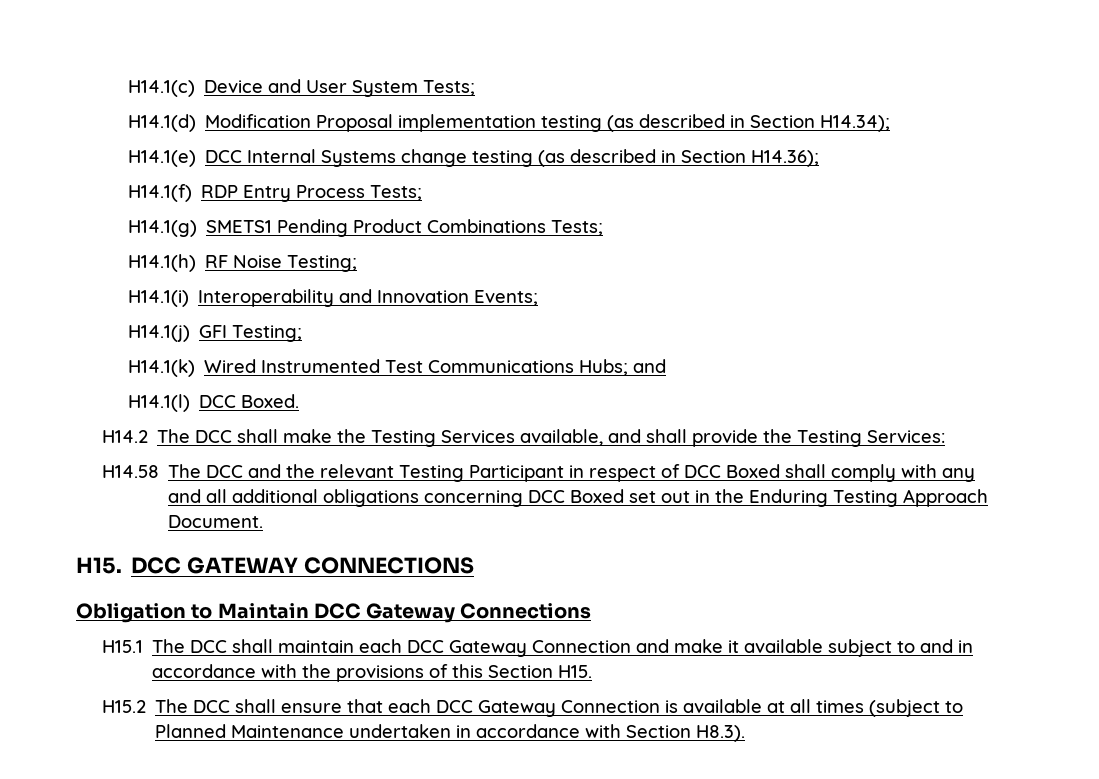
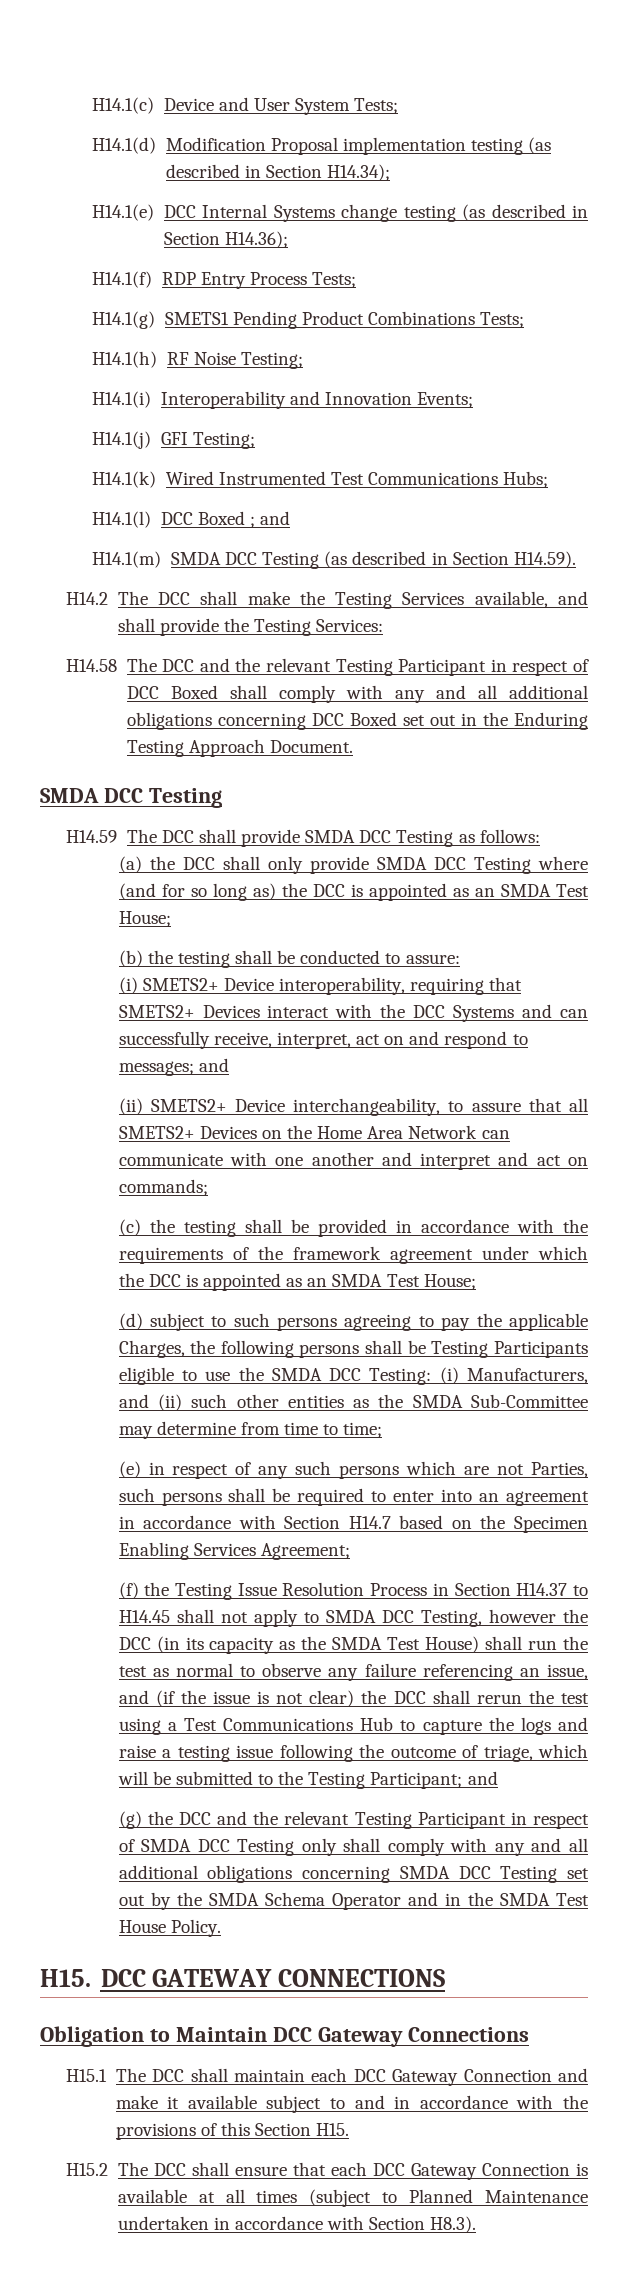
[632,359,666,373] [127,394,299,412] and // H14.1(l) DCC Boxed. -> [92,511,291,528] [92,551,576,569] // H14.1(l) DCC Boxed ; and // H14.1(m) SMDA DCC Testing (as described in Section H14.59).
(264, 521) none -> [40,788,222,808] [66,829,540,847] [118,856,588,874] [118,883,589,901] [118,911,171,927] [118,950,460,968] [118,977,523,995] [118,1004,588,1022] [118,1031,528,1049] [118,1058,229,1076] [118,1098,589,1116] [118,1125,510,1139] [118,1152,588,1170] [118,1179,208,1196] [118,1219,588,1237] [118,1246,588,1264] [118,1273,476,1291] [118,1313,588,1331] [118,1340,588,1358] [118,1367,588,1385] [118,1394,588,1411] [118,1421,383,1439] [118,1461,589,1479] [118,1488,589,1506] [118,1515,588,1533] [118,1542,350,1560] [118,1582,588,1600] [118,1609,588,1627] [118,1636,589,1654] [118,1663,589,1681] [118,1690,589,1707] [118,1717,589,1735] [118,1744,588,1762] [117,1771,498,1789] [118,1811,590,1829] [118,1838,588,1856] [118,1865,590,1883] [118,1892,589,1910] [118,1919,221,1937] // SMDA DCC Testing // H14.59 The DCC shall provide SMDA DCC Testing as follows: // (a) the DCC shall only provide SMDA DCC Testing where (and for so long as) the DCC is appointed as an SMDA Test House; // (b) the testing shall be conducted to assure: // (i) SMETS2+ Device interoperability, requiring that SMETS2+ Devices interact with the DCC Systems and can successfully receive, interpret, act on and respond to messages; and // (ii) SMETS2+ Device interchangeability, to assure that all SMETS2+ Devices on the Home Area Network can communicate with one another and interpret and act on commands; // (c) the testing shall be provided in accordance with the requirements of the framework agreement under which the DCC is appointed as an SMDA Test House; // (d) subject to such persons agreeing to pay the applicable Charges, the following persons shall be Testing Participants eligible to use the SMDA DCC Testing: (i) Manufacturers, and (ii) such other entities as the SMDA Sub-Committee may determine from time to time; // (e) in respect of any such persons which are not Parties, such persons shall be required to enter into an agreement in accordance with Section H14.7 based on the Specimen Enabling Services Agreement; // (f) the Testing Issue Resolution Process in Section H14.37 to H14.45 shall not apply to SMDA DCC Testing, however the DCC (in its capacity as the SMDA Test House) shall run the test as normal to observe any failure referencing an issue, and (if the issue is not clear) the DCC shall rerun the test using a Test Communications Hub to capture the logs and raise a testing issue following the outcome of triage, which will be submitted to the Testing Participant; and // (g) the DCC and the relevant Testing Participant in respect of SMDA DCC Testing only shall comply with any and all additional obligations concerning SMDA DCC Testing set out by the SMDA Schema Operator and in the SMDA Test House Policy.

